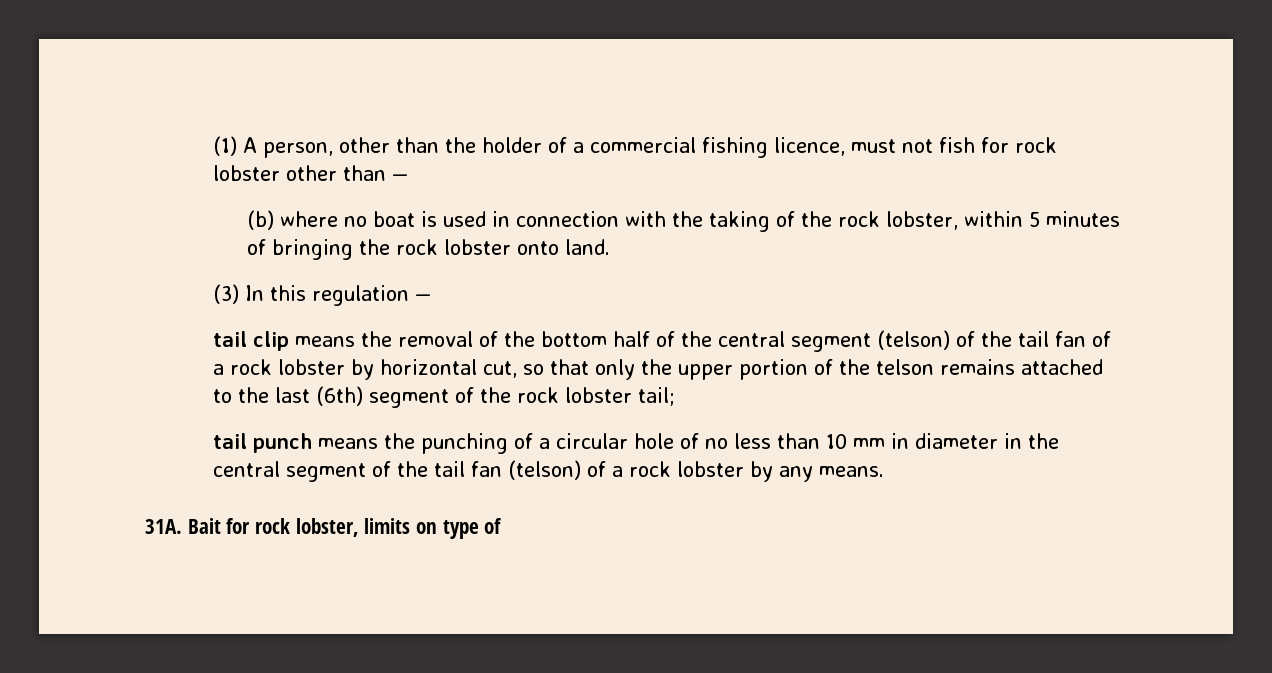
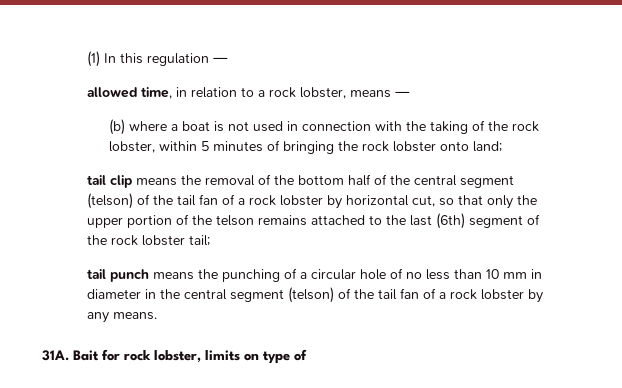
[242,137,1057,158] [212,165,386,181] A person, other than the holder of a commercial fishing licence, must not fish for rock lobster other than -> [103,53,228,66] [86,87,391,99] In this regulation — // allowed time, in relation to a rock lobster, means
[343,216,367,227] no -> [170,124,178,131] a
(437, 219) none -> [227,121,249,131] not
[564,239,610,255] [212,284,431,306] land. // (3) In this regulation — -> [472,141,502,152] land;
[371,460,581,480] of the tail fan (telson) -> [287,287,419,303] (telson) of the tail fan

